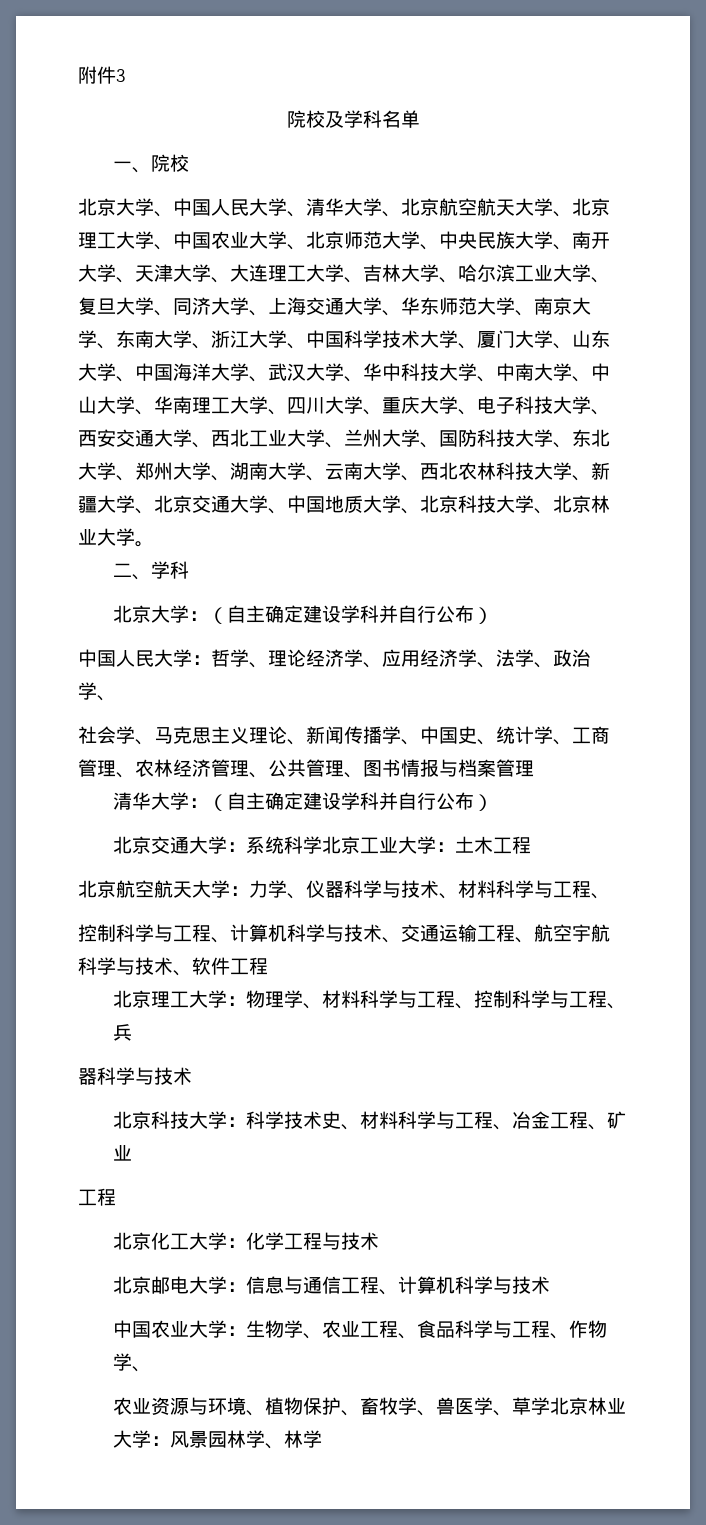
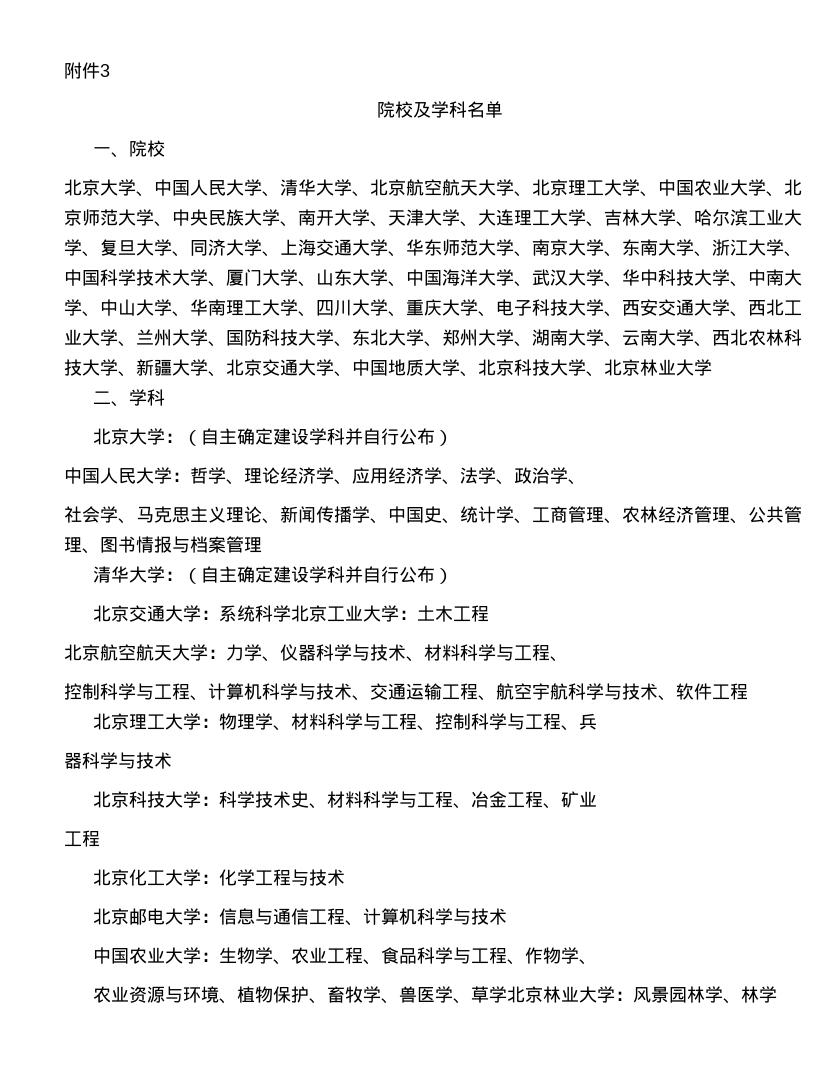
[135,541,154,547] 。 -> (712, 367) none

